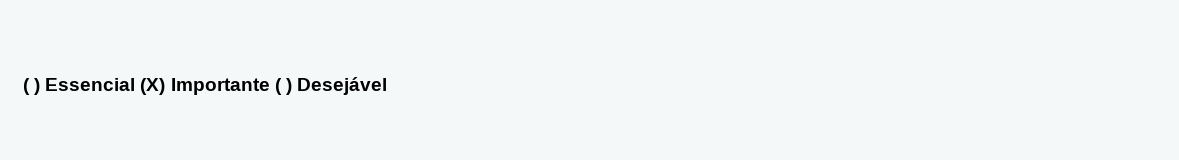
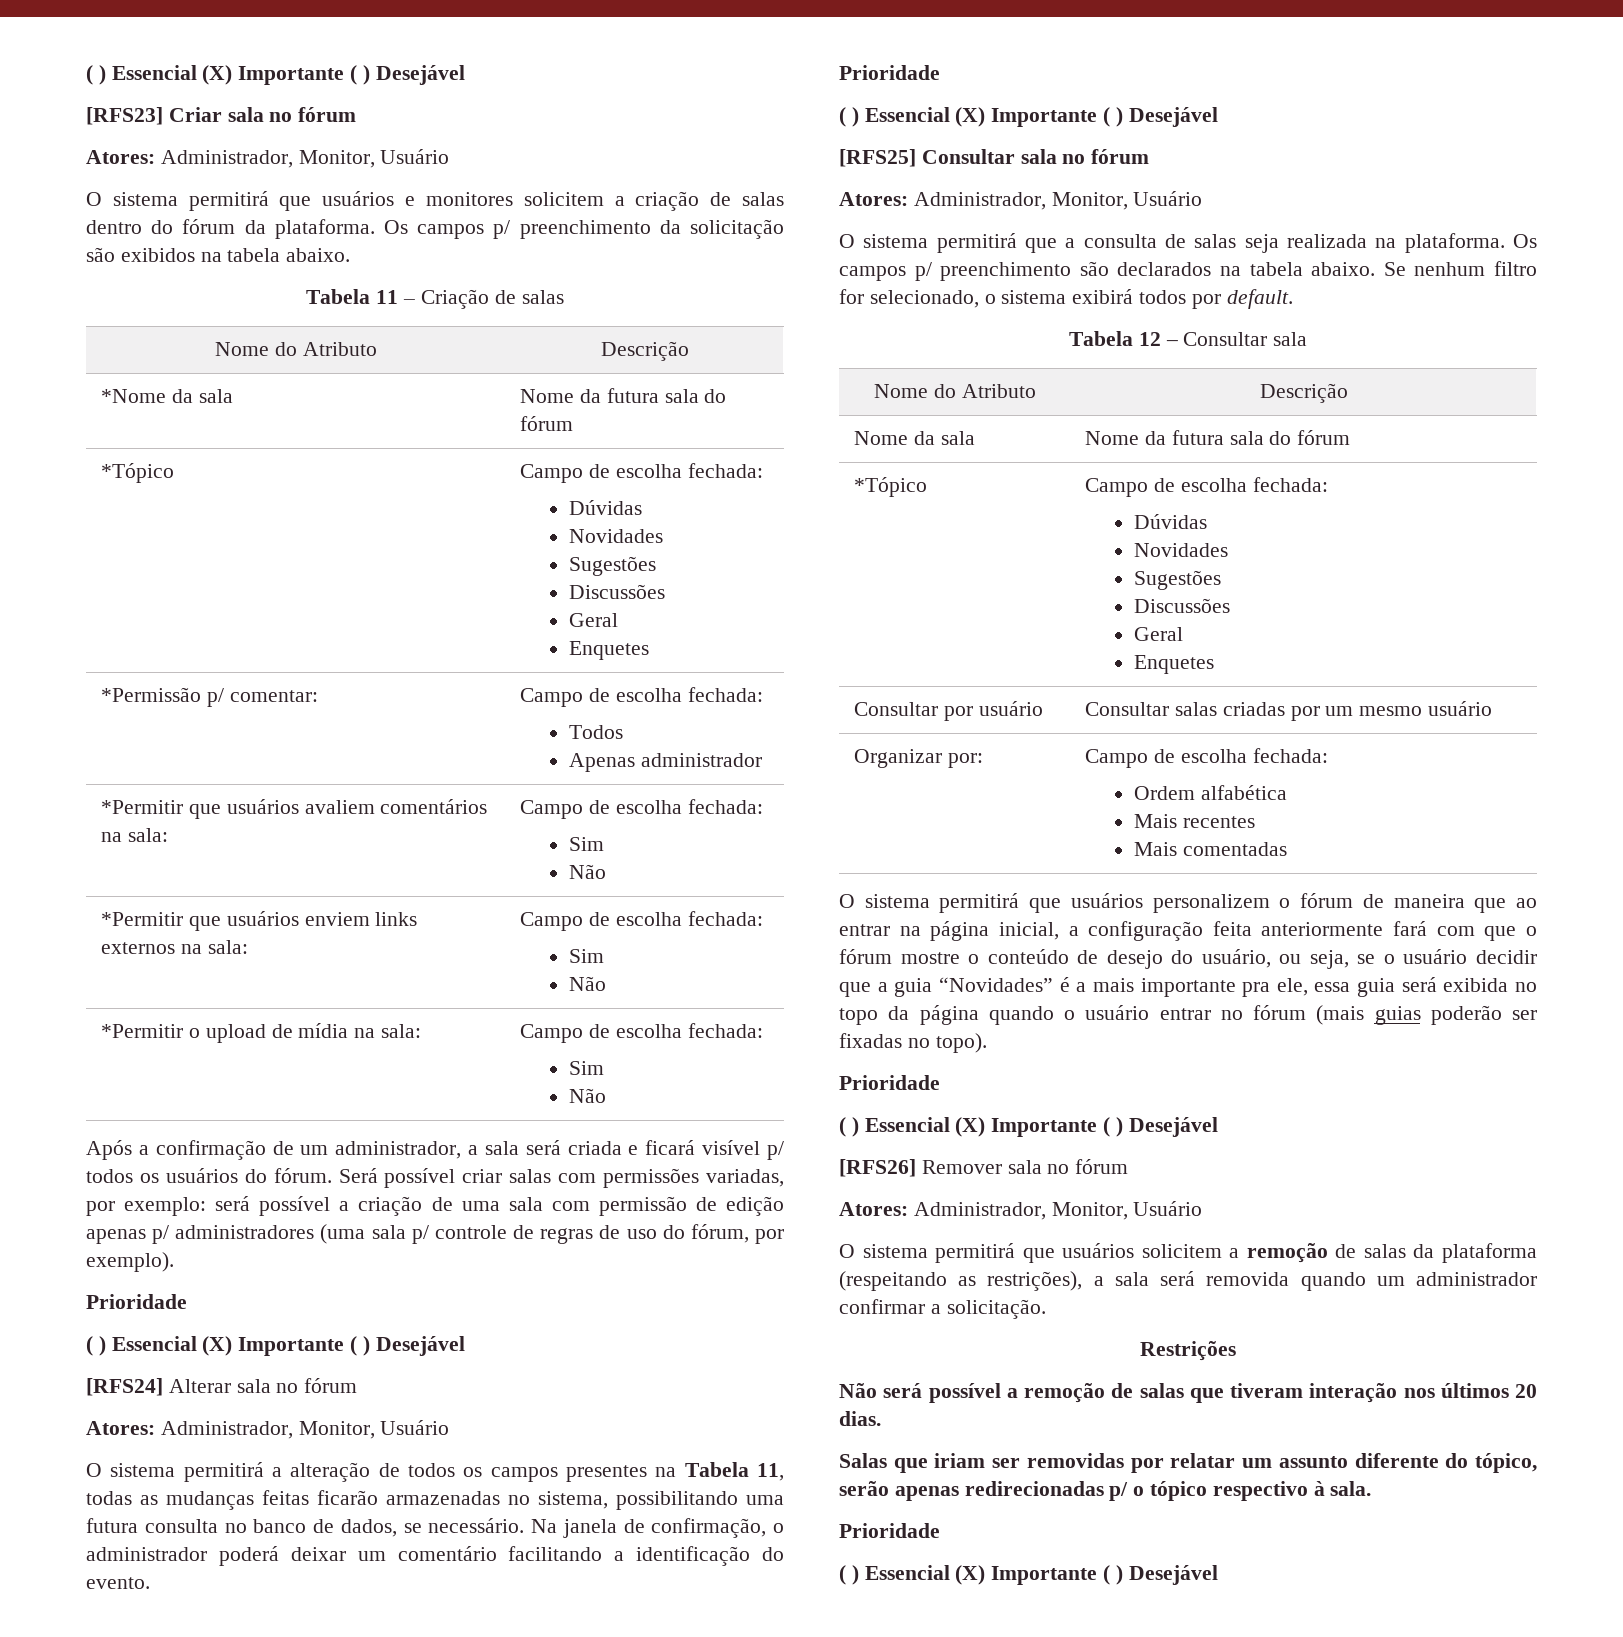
[23,77,387,95] ( ) Essencial (X) Importante ( ) Desejável -> [86,65,465,85] [86,107,357,125] [86,149,450,168] [86,191,785,211] [86,219,784,239] [86,247,351,262] [306,289,564,309] [215,342,377,356] [600,341,689,361] [101,389,233,403] [520,388,727,403] [520,416,574,431] [101,463,175,483] [520,463,763,483] [569,500,643,515] [569,529,664,543] [569,556,657,576] [569,584,666,599] [569,613,619,627] [569,641,650,660] [101,687,318,707] [520,687,763,707] [569,725,624,739] [569,753,762,772] [101,799,488,819] [101,828,169,842] [520,799,763,819] [569,837,605,851] [569,864,607,879] [101,911,418,931] [101,940,248,954] [520,911,763,931] [569,949,605,963] [569,976,607,991] [101,1023,422,1043] [520,1023,763,1043] [569,1061,605,1075] [569,1088,607,1103] [86,1140,784,1160] [86,1168,784,1188] [86,1196,784,1216] [86,1224,784,1244] [86,1252,174,1272] [86,1294,187,1309] [86,1336,465,1356] [86,1378,358,1396] [86,1420,450,1439] [86,1462,784,1482] [86,1490,784,1510] [86,1518,784,1538] [86,1546,784,1566] [86,1577,150,1589] [839,65,940,80] [839,107,1218,127] [839,149,1150,167] [839,191,1203,210] [839,233,1537,253] [839,261,1537,281] [839,289,1293,309] [1068,331,1308,346] [874,384,1036,398] [1259,383,1348,403] [854,431,975,445] [1085,430,1351,445] [854,477,928,497] [1085,477,1328,497] [1134,514,1208,529] [1134,543,1229,557] [1134,570,1222,590] [1134,598,1231,613] [1134,627,1184,641] [1134,655,1215,674] [854,701,1043,721] [1085,701,1493,721] [854,749,984,768] [1085,748,1328,768] [1134,785,1287,800] [1134,814,1255,828] [1134,842,1287,856] [839,893,1537,913] [839,921,1537,941] [839,949,1537,969] [839,977,1537,997] [839,1005,1537,1025] [839,1033,987,1053] [839,1075,940,1090] [839,1117,1218,1137] [839,1159,1129,1177] [839,1201,1203,1220] [839,1243,1537,1263] [839,1271,1537,1291] [839,1299,1046,1319] [1140,1341,1236,1361] [839,1383,1537,1403] [839,1411,881,1426] [839,1453,1537,1473] [839,1481,1372,1501] [839,1523,940,1538] [839,1565,1218,1585] ( ) Essencial (X) Importante ( ) Desejável // [RFS23] Criar sala no fórum // Atores: Administrador, Monitor, Usuário // O sistema permitirá que usuários e monitores solicitem a criação de salas dentro do fórum da plataforma. Os campos p/ preenchimento da solicitação são exibidos na tabela abaixo. // Tabela 11 – Criação de salas // Nome do Atributo | Descrição // *Nome da sala | Nome da futura sala do fórum // *Tópico | Campo de escolha fechada: // Dúvidas // Novidades // Sugestões // Discussões // Geral // Enquetes // *Permissão p/ comentar: | Campo de escolha fechada: // Todos // Apenas administrador // *Permitir que usuários avaliem comentários na sala: | Campo de escolha fechada: // Sim // Não // *Permitir que usuários enviem links externos na sala: | Campo de escolha fechada: // Sim // Não // *Permitir o upload de mídia na sala: | Campo de escolha fechada: // Sim // Não // Após a confirmação de um administrador, a sala será criada e ficará visível p/ todos os usuários do fórum. Será possível criar salas com permissões variadas, por exemplo: será possível a criação de uma sala com permissão de edição apenas p/ administradores (uma sala p/ controle de regras de uso do fórum, por exemplo). // Prioridade // ( ) Essencial (X) Importante ( ) Desejável // [RFS24] Alterar sala no fórum // Atores: Administrador, Monitor, Usuário // O sistema permitirá a alteração de todos os campos presentes na Tabela 11, todas as mudanças feitas ficarão armazenadas no sistema, possibilitando uma futura consulta no banco de dados, se necessário. Na janela de confirmação, o administrador poderá deixar um comentário facilitando a identificação do evento. // Prioridade // ( ) Essencial (X) Importante ( ) Desejável // [RFS25] Consultar sala no fórum // Atores: Administrador, Monitor, Usuário // O sistema permitirá que a consulta de salas seja realizada na plataforma. Os campos p/ preenchimento são declarados na tabela abaixo. Se nenhum filtro for selecionado, o sistema exibirá todos por default. // Tabela 12 – Consultar sala // Nome do Atributo | Descrição // Nome da sala | Nome da futura sala do fórum // *Tópico | Campo de escolha fechada: // Dúvidas // Novidades // Sugestões // Discussões // Geral // Enquetes // Consultar por usuário | Consultar salas criadas por um mesmo usuário // Organizar por: | Campo de escolha fechada: // Ordem alfabética // Mais recentes // Mais comentadas // O sistema permitirá que usuários personalizem o fórum de maneira que ao entrar na página inicial, a configuração feita anteriormente fará com que o fórum mostre o conteúdo de desejo do usuário, ou seja, se o usuário decidir que a guia “Novidades” é a mais importante pra ele, essa guia será exibida no topo da página quando o usuário entrar no fórum (mais guias poderão ser fixadas no topo). // Prioridade // ( ) Essencial (X) Importante ( ) Desejável // [RFS26] Remover sala no fórum // Atores: Administrador, Monitor, Usuário // O sistema permitirá que usuários solicitem a remoção de salas da plataforma (respeitando as restrições), a sala será removida quando um administrador confirmar a solicitação. // Restrições // Não será possível a remoção de salas que tiveram interação nos últimos 20 dias. // Salas que iriam ser removidas por relatar um assunto diferente do tópico, serão apenas redirecionadas p/ o tópico respectivo à sala. // Prioridade // ( ) Essencial (X) Importante ( ) Desejável

